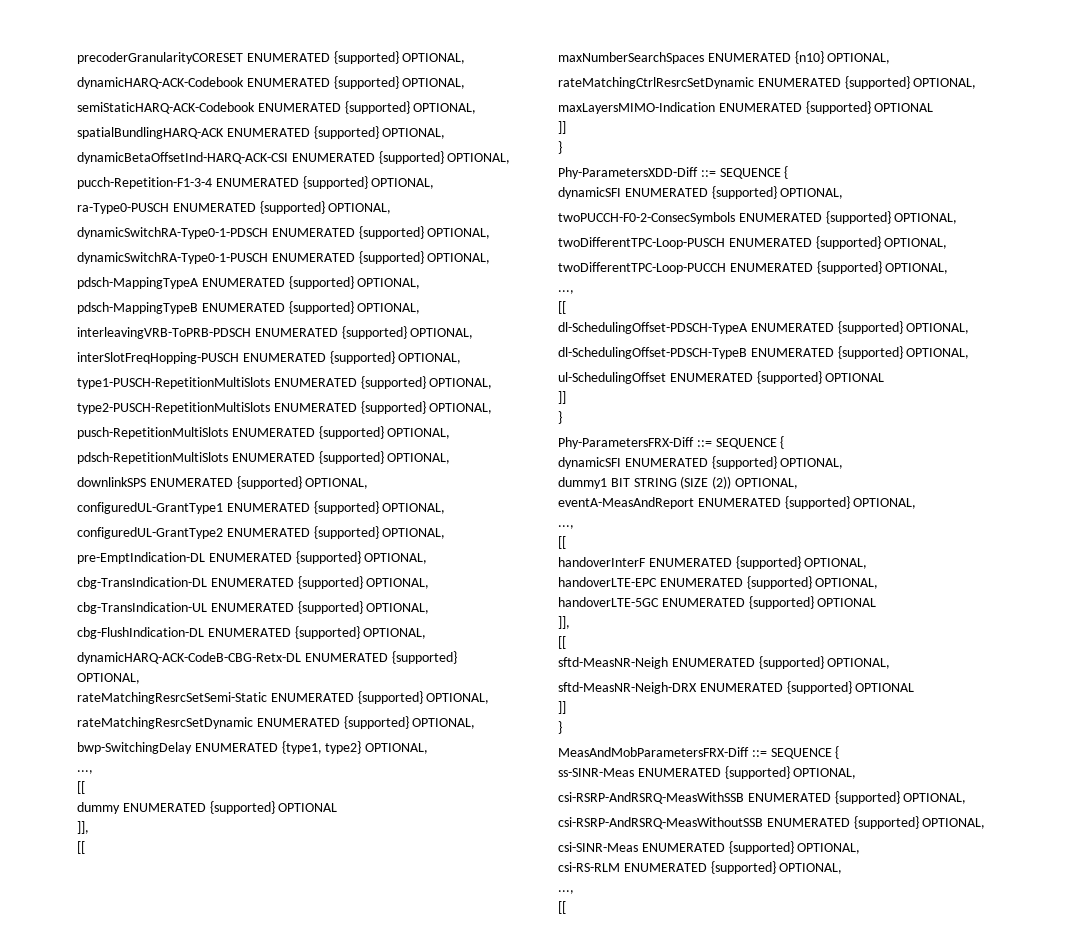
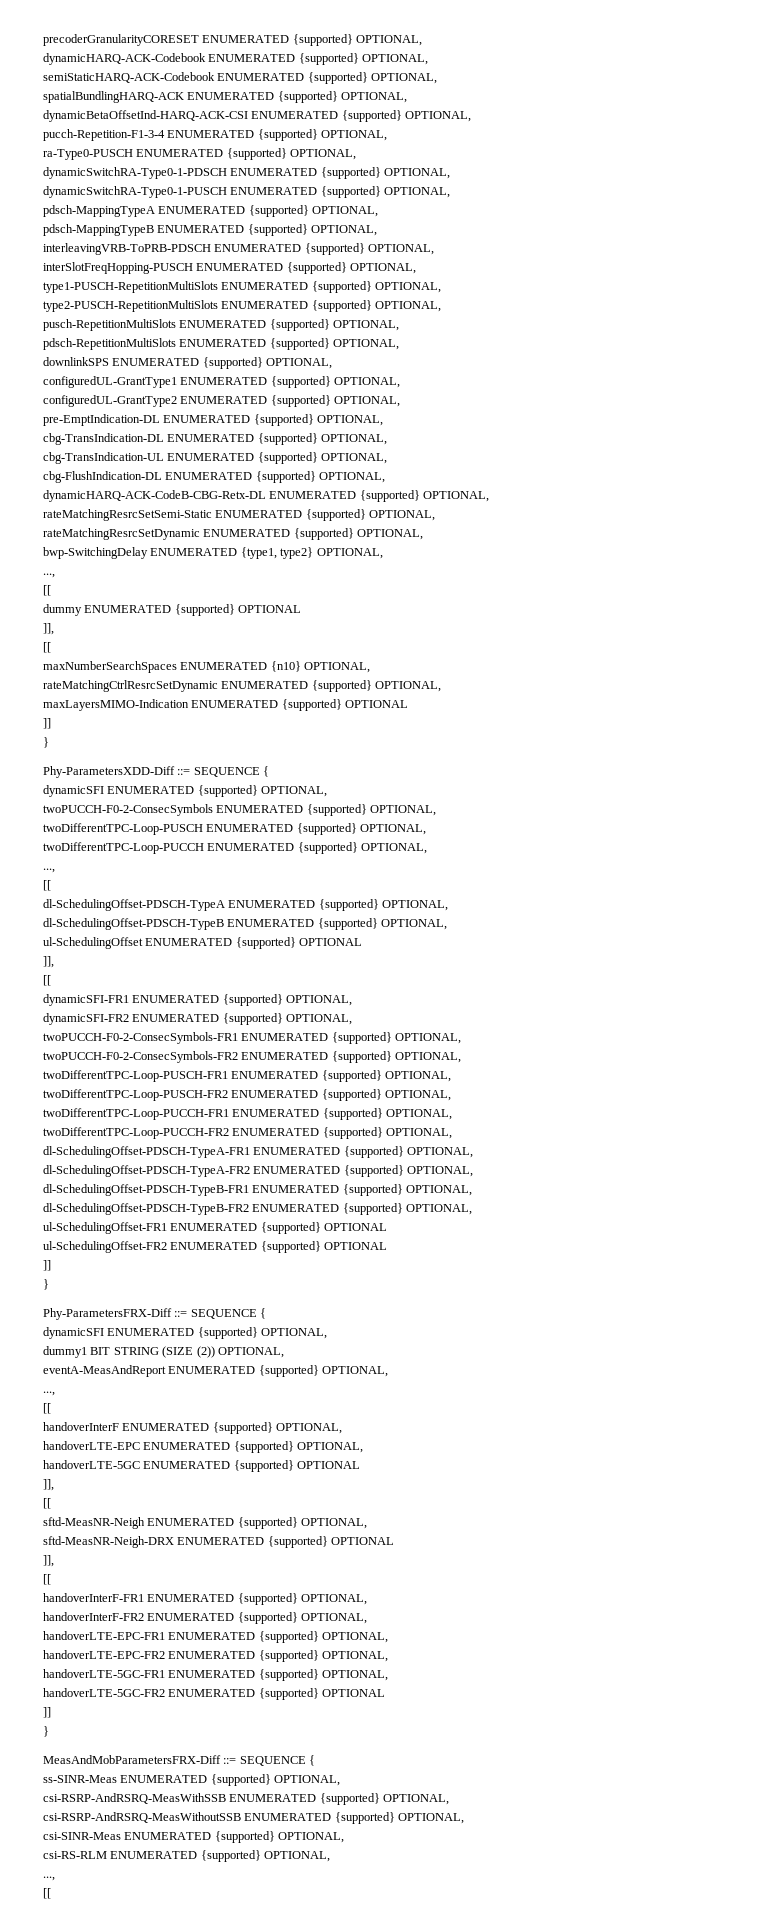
(885, 377) none -> [43,956,54,968] [43,975,51,986] [43,994,353,1006] [43,1013,353,1025] [43,1032,462,1044] [43,1051,462,1063] [43,1070,452,1082] [43,1089,452,1101] [43,1108,453,1120] [43,1127,453,1139] [43,1146,474,1158] [43,1165,474,1177] [43,1184,473,1196] [43,1203,473,1215] [43,1222,388,1234] [43,1241,388,1253] // ]], // [[ // dynamicSFI-FR1 ENUMERATED {supported} OPTIONAL, // dynamicSFI-FR2 ENUMERATED {supported} OPTIONAL, // twoPUCCH-F0-2-ConsecSymbols-FR1 ENUMERATED {supported} OPTIONAL, // twoPUCCH-F0-2-ConsecSymbols-FR2 ENUMERATED {supported} OPTIONAL, // twoDifferentTPC-Loop-PUSCH-FR1 ENUMERATED {supported} OPTIONAL, // twoDifferentTPC-Loop-PUSCH-FR2 ENUMERATED {supported} OPTIONAL, // twoDifferentTPC-Loop-PUCCH-FR1 ENUMERATED {supported} OPTIONAL, // twoDifferentTPC-Loop-PUCCH-FR2 ENUMERATED {supported} OPTIONAL, // dl-SchedulingOffset-PDSCH-TypeA-FR1 ENUMERATED {supported} OPTIONAL, // dl-SchedulingOffset-PDSCH-TypeA-FR2 ENUMERATED {supported} OPTIONAL, // dl-SchedulingOffset-PDSCH-TypeB-FR1 ENUMERATED {supported} OPTIONAL, // dl-SchedulingOffset-PDSCH-TypeB-FR2 ENUMERATED {supported} OPTIONAL, // ul-SchedulingOffset-FR1 ENUMERATED {supported} OPTIONAL // ul-SchedulingOffset-FR2 ENUMERATED {supported} OPTIONAL
(915, 687) none -> [43,1555,54,1567] [43,1574,51,1585] [43,1593,368,1605] [43,1612,368,1624] [43,1631,389,1643] [43,1650,389,1662] [43,1669,389,1681] [43,1688,386,1700] // ]], // [[ // handoverInterF-FR1 ENUMERATED {supported} OPTIONAL, // handoverInterF-FR2 ENUMERATED {supported} OPTIONAL, // handoverLTE-EPC-FR1 ENUMERATED {supported} OPTIONAL, // handoverLTE-EPC-FR2 ENUMERATED {supported} OPTIONAL, // handoverLTE-5GC-FR1 ENUMERATED {supported} OPTIONAL, // handoverLTE-5GC-FR2 ENUMERATED {supported} OPTIONAL

